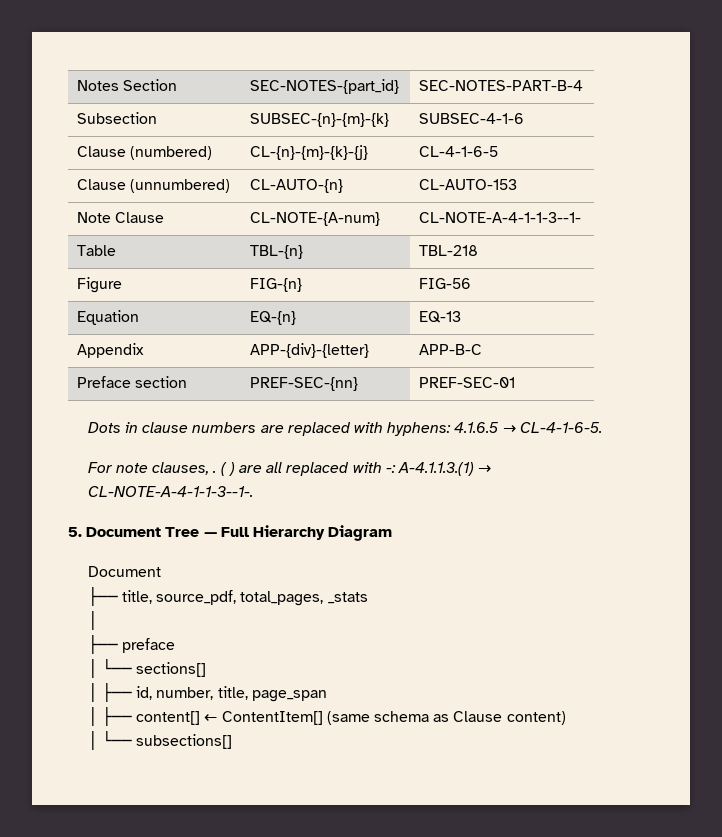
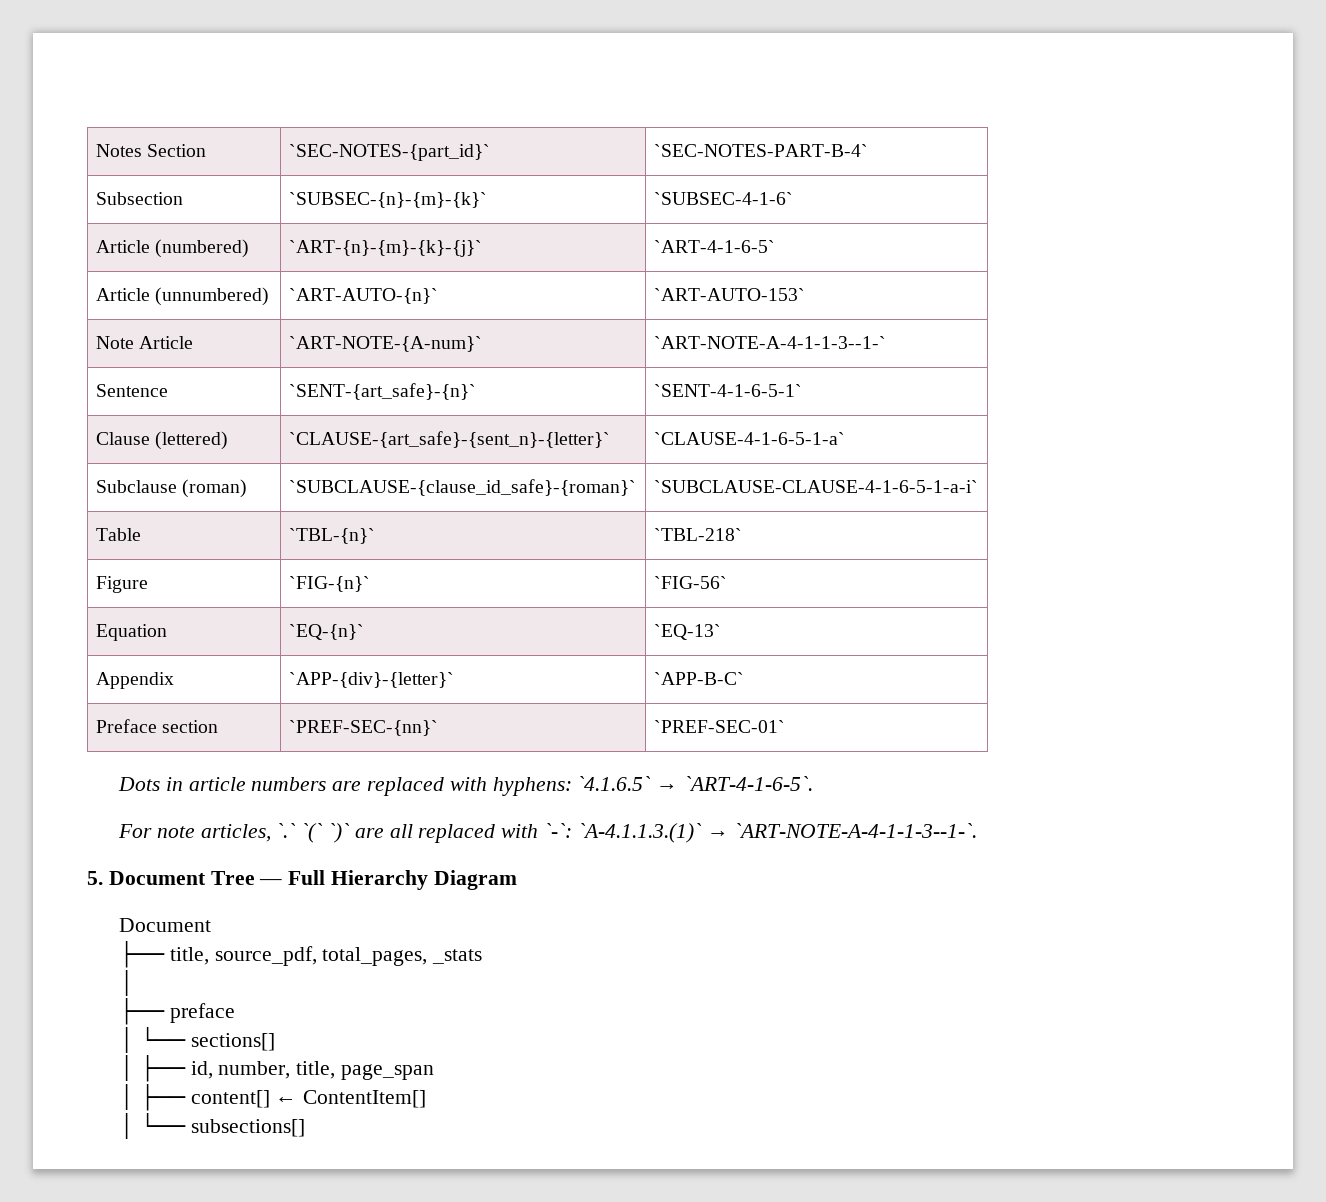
[250,79,400,94] [419,80,584,91] SEC-NOTES-{part_id} | SEC-NOTES-PART-B-4 -> [288,144,490,161] [653,144,868,157] `SEC-NOTES-{part_id}` | `SEC-NOTES-PART-B-4`
[250,113,390,127] [419,113,525,124] [77,146,213,160] [250,145,369,160] [419,146,499,157] [77,179,231,193] [250,179,344,193] [419,179,518,190] [77,212,165,223] [250,212,381,226] [419,212,582,223] SUBSEC-{n}-{m}-{k} | SUBSEC-4-1-6 // Clause (numbered) | CL-{n}-{m}-{k}-{j} | CL-4-1-6-5 // Clause (unnumbered) | CL-AUTO-{n} | CL-AUTO-153 // Note Clause | CL-NOTE-{A-num} | CL-NOTE-A-4-1-1-3--1- -> [288,192,487,208] [653,192,793,205] [95,239,249,258] [288,240,482,257] [653,240,775,253] [95,287,269,306] [288,288,438,304] [653,288,805,301] [95,336,193,349] [288,336,482,352] [653,336,886,349] [95,384,168,397] [288,383,476,400] [653,384,802,397] [95,431,228,450] [288,431,610,448] [653,432,845,445] [95,479,247,498] [288,479,636,496] [653,480,978,493] `SUBSEC-{n}-{m}-{k}` | `SUBSEC-4-1-6` // Article (numbered) | `ART-{n}-{m}-{k}-{j}` | `ART-4-1-6-5` // Article (unnumbered) | `ART-AUTO-{n}` | `ART-AUTO-153` // Note Article | `ART-NOTE-{A-num}` | `ART-NOTE-A-4-1-1-3--1-` // Sentence | `SENT-{art_safe}-{n}` | `SENT-4-1-6-5-1` // Clause (lettered) | `CLAUSE-{art_safe}-{sent_n}-{letter}` | `CLAUSE-4-1-6-5-1-a` // Subclause (roman) | `SUBCLAUSE-{clause_id_safe}-{roman}` | `SUBCLAUSE-CLAUSE-4-1-6-5-1-a-i`
[250,245,304,259] [419,245,479,256] TBL-{n} | TBL-218 -> [288,528,375,544] [653,528,742,541] `TBL-{n}` | `TBL-218`
[250,278,303,292] [419,278,472,289] FIG-{n} | FIG-56 -> [288,576,370,592] [653,576,727,589] `FIG-{n}` | `FIG-56`
[250,311,297,325] [419,311,462,323] EQ-{n} | EQ-13 -> [288,624,364,640] [653,624,721,640] `EQ-{n}` | `EQ-13`
[250,343,370,358] [419,344,483,355] APP-{div}-{letter} | APP-B-C -> [288,672,454,688] [653,672,744,685] `APP-{div}-{letter}` | `APP-B-C`
[250,377,359,391] [419,377,516,388] PREF-SEC-{nn} | PREF-SEC-01 -> [288,720,438,736] [653,720,785,733] `PREF-SEC-{nn}` | `PREF-SEC-01`
[142,422,189,433] clause -> [188,777,246,791] article
[454,422,602,433] 4.1.6.5 → CL-4-1-6-5. -> [577,776,814,791] `4.1.6.5` → `ART-4-1-6-5`.
[152,462,492,476] [87,486,253,497] clauses, . ( ) are all replaced with -: A-4.1.1.3.(1) → CL-NOTE-A-4-1-1-3--1-. -> [200,823,978,843] articles, `.` `(` `)` are all replaced with `-`: `A-4.1.1.3.(1)` → `ART-NOTE-A-4-1-1-3--1-`.
[326,711,566,725] (same schema as Clause content) -> (427, 1099) none

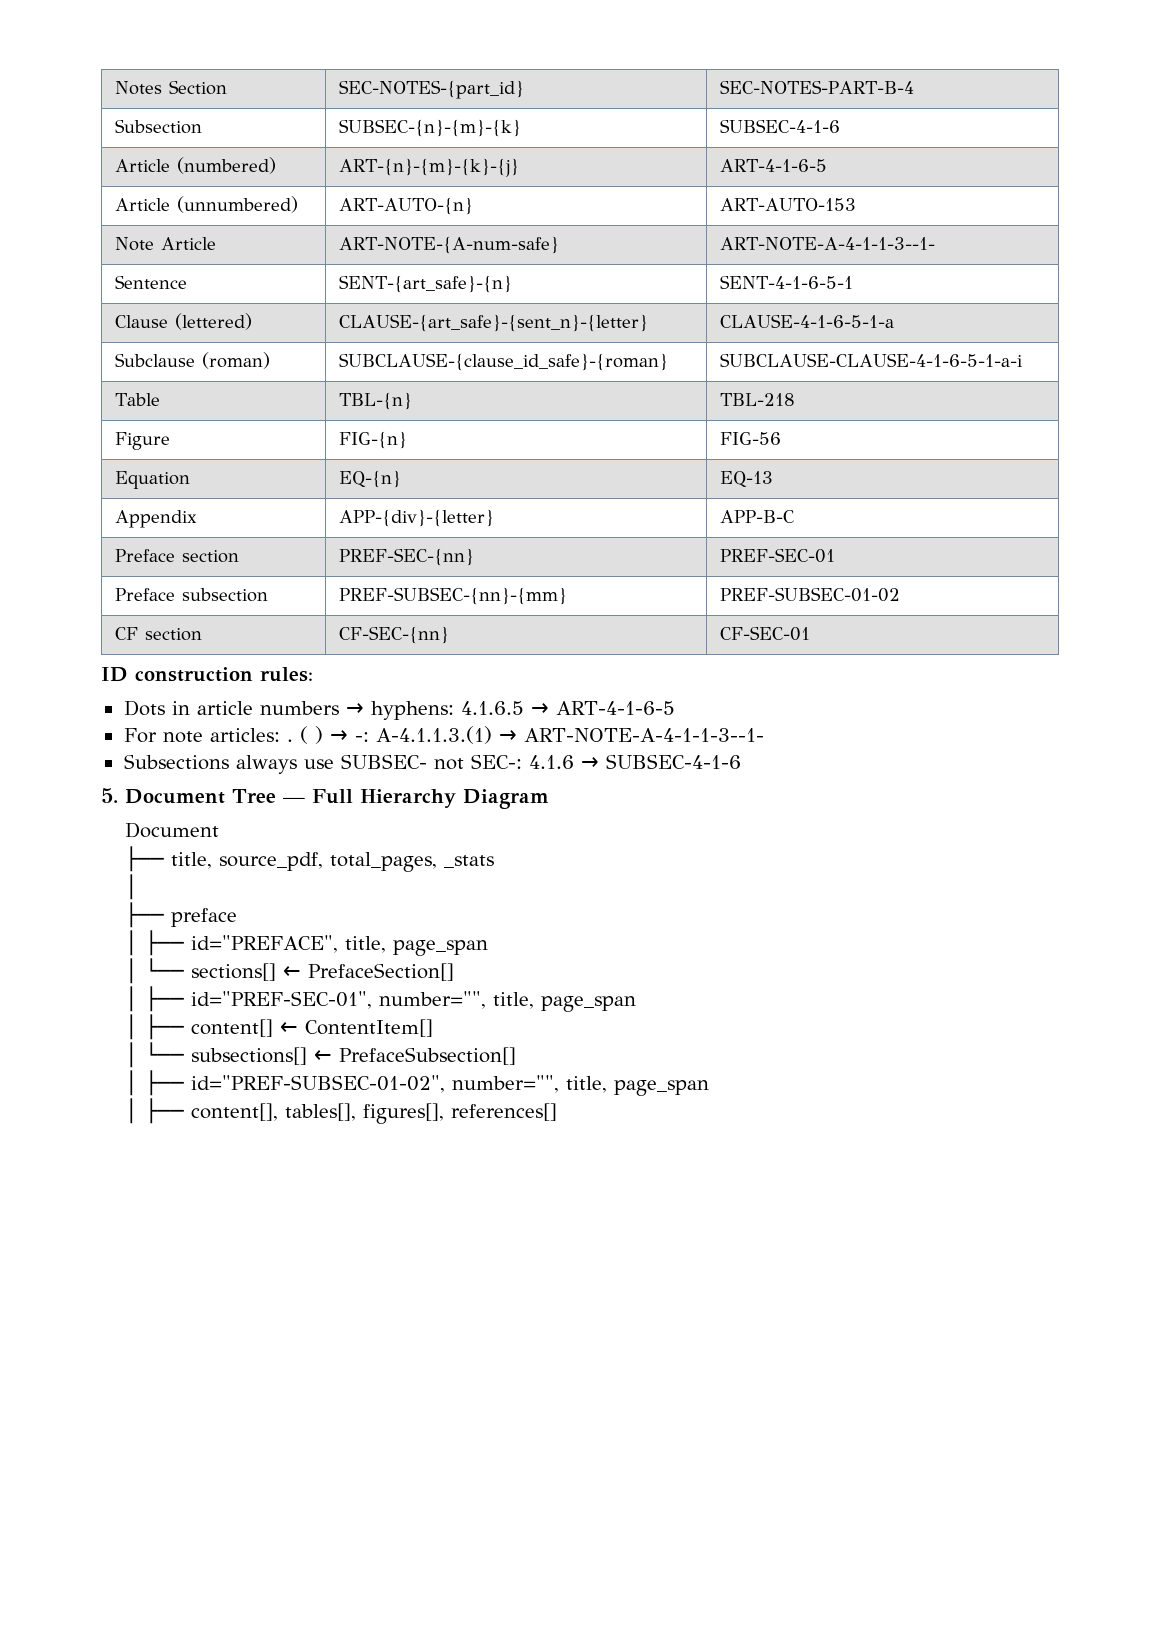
[288,144,490,161] [653,144,868,157] `SEC-NOTES-{part_id}` | `SEC-NOTES-PART-B-4` -> [338,80,524,99] [719,80,914,94] SEC-NOTES-{part_id} | SEC-NOTES-PART-B-4
[288,192,487,208] [653,192,793,205] `SUBSEC-{n}-{m}-{k}` | `SUBSEC-4-1-6` -> [338,119,521,137] [719,119,840,133] SUBSEC-{n}-{m}-{k} | SUBSEC-4-1-6
[288,240,482,257] [653,240,775,253] `ART-{n}-{m}-{k}-{j}` | `ART-4-1-6-5` -> [338,158,519,177] [719,159,827,172] ART-{n}-{m}-{k}-{j} | ART-4-1-6-5
[288,288,438,304] [653,288,805,301] `ART-AUTO-{n}` | `ART-AUTO-153` -> [338,197,473,215] [719,198,856,211] ART-AUTO-{n} | ART-AUTO-153
[288,336,482,352] [653,336,886,349] `ART-NOTE-{A-num}` | `ART-NOTE-A-4-1-1-3--1-` -> [338,236,559,254] [719,237,935,250] ART-NOTE-{A-num-safe} | ART-NOTE-A-4-1-1-3--1-
[288,383,476,400] [653,384,802,397] `SENT-{art_safe}-{n}` | `SENT-4-1-6-5-1` -> [338,275,512,293] [719,275,853,289] SENT-{art_safe}-{n} | SENT-4-1-6-5-1
[288,431,610,448] [653,432,845,445] `CLAUSE-{art_safe}-{sent_n}-{letter}` | `CLAUSE-4-1-6-5-1-a` -> [338,314,648,332] [719,314,894,328] CLAUSE-{art_safe}-{sent_n}-{letter} | CLAUSE-4-1-6-5-1-a
[288,479,636,496] [653,480,978,493] `SUBCLAUSE-{clause_id_safe}-{roman}` | `SUBCLAUSE-CLAUSE-4-1-6-5-1-a-i` -> [338,353,668,371] [719,353,1022,367] SUBCLAUSE-{clause_id_safe}-{roman} | SUBCLAUSE-CLAUSE-4-1-6-5-1-a-i
[288,528,375,544] [653,528,742,541] `TBL-{n}` | `TBL-218` -> [338,392,412,410] [719,393,795,406] TBL-{n} | TBL-218
[288,576,370,592] [653,576,727,589] `FIG-{n}` | `FIG-56` -> [338,431,407,449] [719,432,781,445] FIG-{n} | FIG-56
[288,624,364,640] [653,624,721,640] `EQ-{n}` | `EQ-13` -> [338,470,401,488] [719,471,773,488] EQ-{n} | EQ-13
[288,672,454,688] [653,672,744,685] `APP-{div}-{letter}` | `APP-B-C` -> [338,509,494,527] [719,510,795,523] APP-{div}-{letter} | APP-B-C
[288,720,438,736] [653,720,785,733] [117,776,814,796] [117,823,978,843] `PREF-SEC-{nn}` | `PREF-SEC-01` // Dots in article numbers are replaced with hyphens: `4.1.6.5` → `ART-4-1-6-5`. // For note articles, `.` `(` `)` are all replaced with `-`: `A-4.1.1.3.(1)` → `ART-NOTE-A-4-1-1-3--1-`. -> [338,548,474,566] [719,548,835,563] [114,588,268,602] [338,587,567,605] [719,587,900,602] [114,627,202,641] [338,626,449,644] [719,626,810,641] [101,667,313,682] [123,700,675,720] [123,726,764,744] [123,754,741,774] PREF-SEC-{nn} | PREF-SEC-01 // Preface subsection | PREF-SUBSEC-{nn}-{mm} | PREF-SUBSEC-01-02 // CF section | CF-SEC-{nn} | CF-SEC-01 // ID construction rules: // Dots in article numbers → hyphens: 4.1.6.5 → ART-4-1-6-5 // For note articles: . ( ) → -: A-4.1.1.3.(1) → ART-NOTE-A-4-1-1-3--1- // Subsections always use SUBSEC- not SEC-: 4.1.6 → SUBSEC-4-1-6
(235, 1013) none -> [125,930,488,956] // │ ├── id="PREFACE", title, page_span
[118,1055,291,1082] // │ ├── id, number, -> [283,963,455,981] [125,986,487,1012] ← PrefaceSection[] // │ ├── id="PREF-SEC-01", number="",
(305, 1128) none -> [314,1047,517,1065] [125,1070,710,1096] [125,1098,558,1124] ← PrefaceSubsection[] // │ ├── id="PREF-SUBSEC-01-02", number="", title, page_span // │ ├── content[], tables[], figures[], references[]

